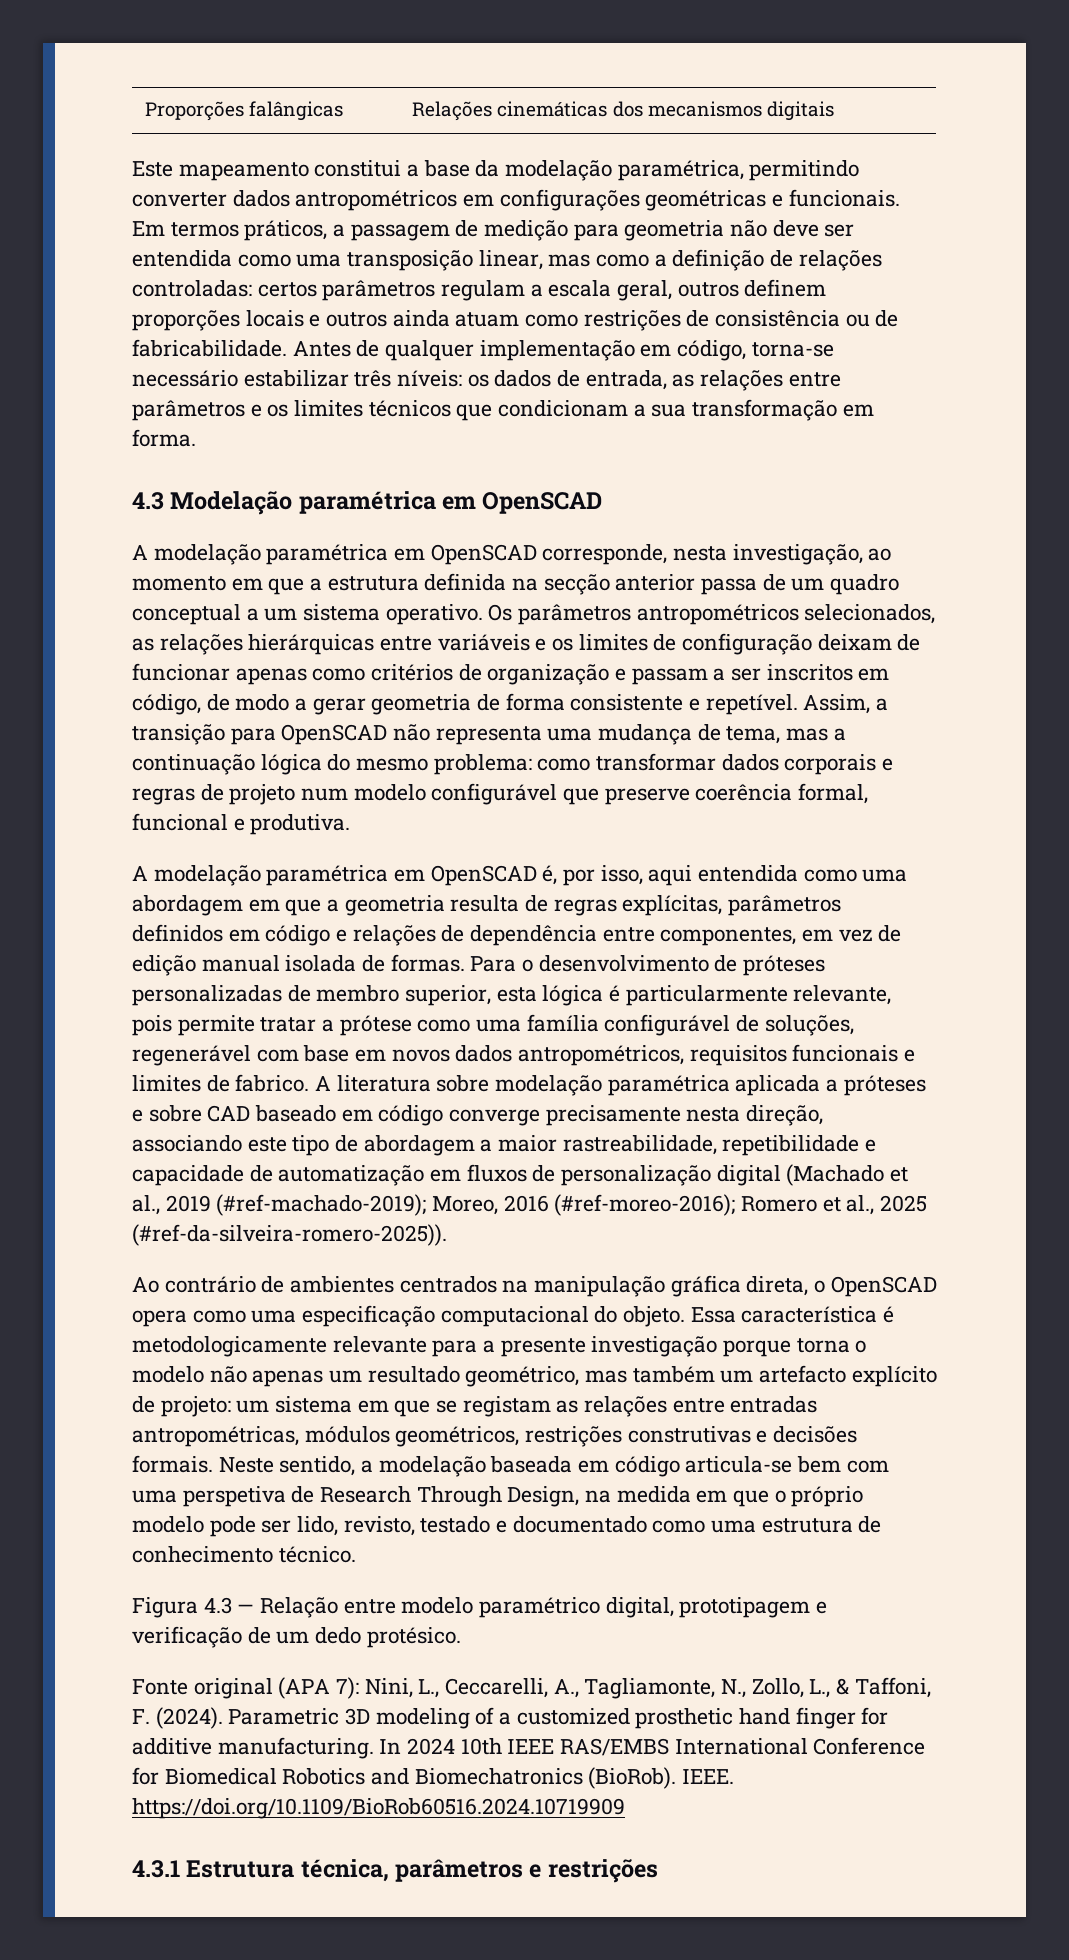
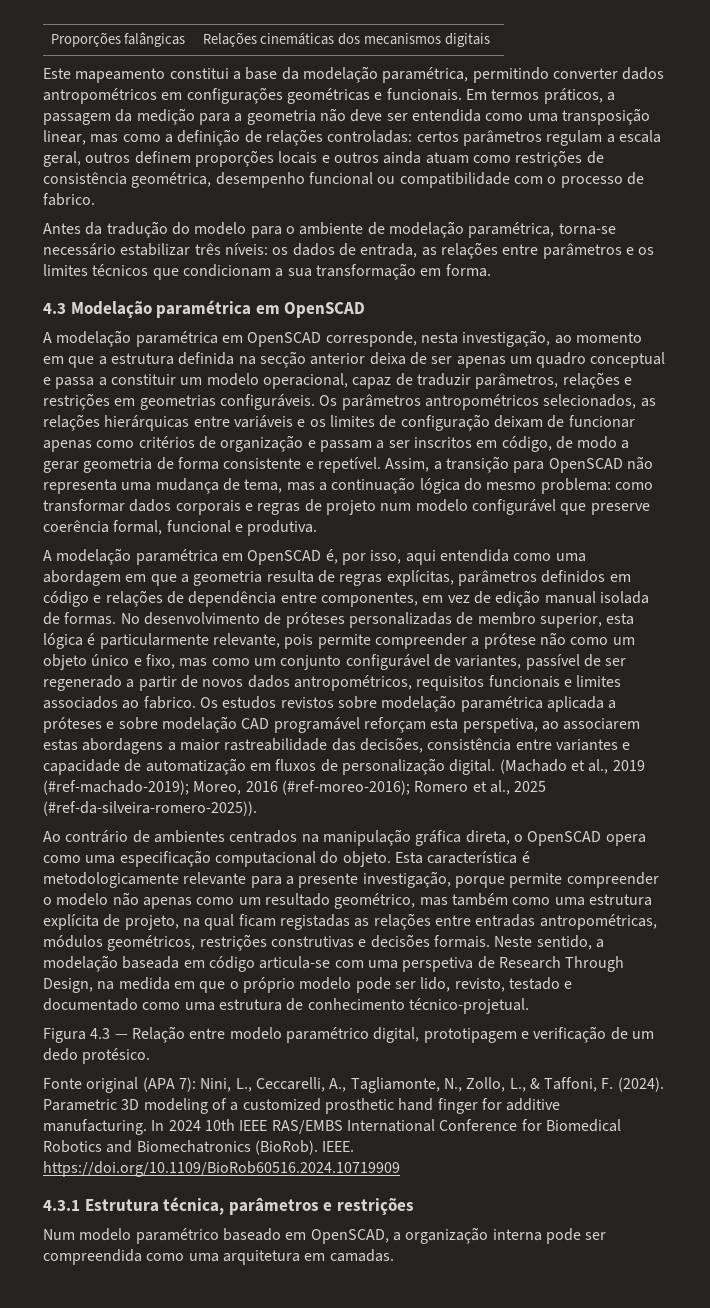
[455,220,479,237] de -> [115,109,133,122] da
(619, 232) none -> [234,113,243,122] a
[845,310,899,327] [132,339,747,361] ou de fabricabilidade. Antes de qualquer implementação em código, -> [131,172,644,188] [43,193,95,206] [43,221,555,238] geométrica, desempenho funcional ou compatibilidade com o processo de fabrico. // Antes da tradução do modelo para o ambiente de modelação paramétrica,
[701,574,900,595] [132,604,483,625] passa de um quadro conceptual a um sistema operativo. -> [369,352,666,368] [43,372,632,389] [43,393,315,410] deixa de ser apenas um quadro conceptual e passa a constituir um modelo operacional, capaz de traduzir parâmetros, relações e restrições em geometrias configuráveis.
[470,956,534,972] Para o -> [120,613,140,624] No
[260,1017,317,1032] tratar -> [374,633,467,649] compreender
[417,1014,854,1036] [132,1045,387,1066] como uma família configurável de soluções, regenerável com base em -> [539,632,635,646] [43,654,627,670] [43,675,198,691] não como um objeto único e fixo, mas como um conjunto configurável de variantes, passível de ser regenerado a partir de
[206,1074,431,1092] de fabrico. A literatura -> [43,696,334,709] associados ao fabrico. Os estudos revistos
[207,1105,824,1126] [132,1135,860,1156] CAD baseado em código converge precisamente nesta direção, associando este tipo de abordagem a maior rastreabilidade, repetibilidade -> [161,716,641,733] [43,737,618,754] modelação CAD programável reforçam esta perspetiva, ao associarem estas abordagens a maior rastreabilidade das decisões, consistência entre variantes
[716,1165,781,1186] digital -> [449,759,496,775] digital.
[690,1307,736,1323] Essa -> [394,852,423,864] Esta
[591,1336,850,1357] investigação porque torna -> [362,871,659,888] investigação, porque permite compreender
(324, 1378) none -> [196,897,235,905] como
[720,1365,937,1387] [132,1396,551,1417] um artefacto explícito de projeto: um sistema em que se registam -> [512,894,652,906] [43,914,350,930] como uma estrutura explícita de projeto, na qual ficam registadas
[797,1456,842,1473] bem -> (331, 962) none
[278,1546,356,1563] técnico. -> [408,998,529,1014] técnico-projetual.
(658, 1871) none -> [43,1227,607,1244] [43,1249,394,1265] // Num modelo paramétrico baseado em OpenSCAD, a organização interna pode ser compreendida como uma arquitetura em camadas.

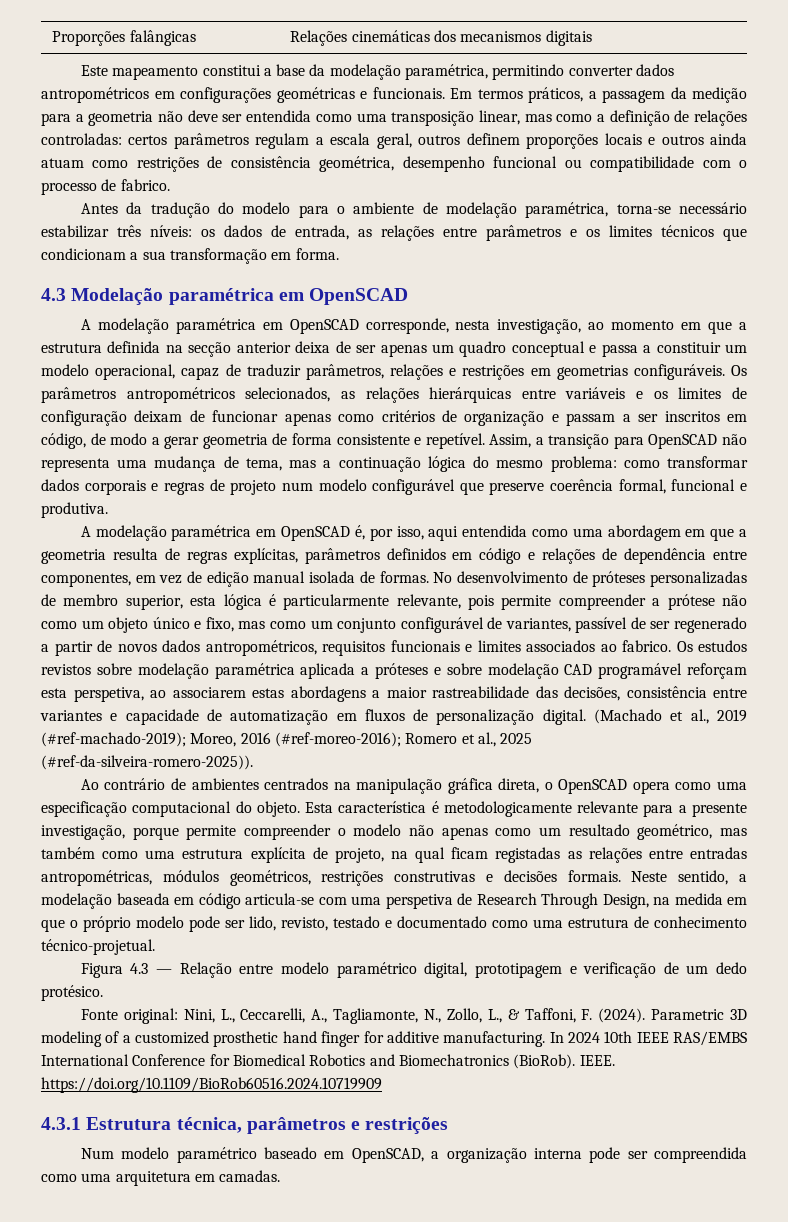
[86,1077,196,1093] original (APA 7): -> [123,1008,178,1024] original:

